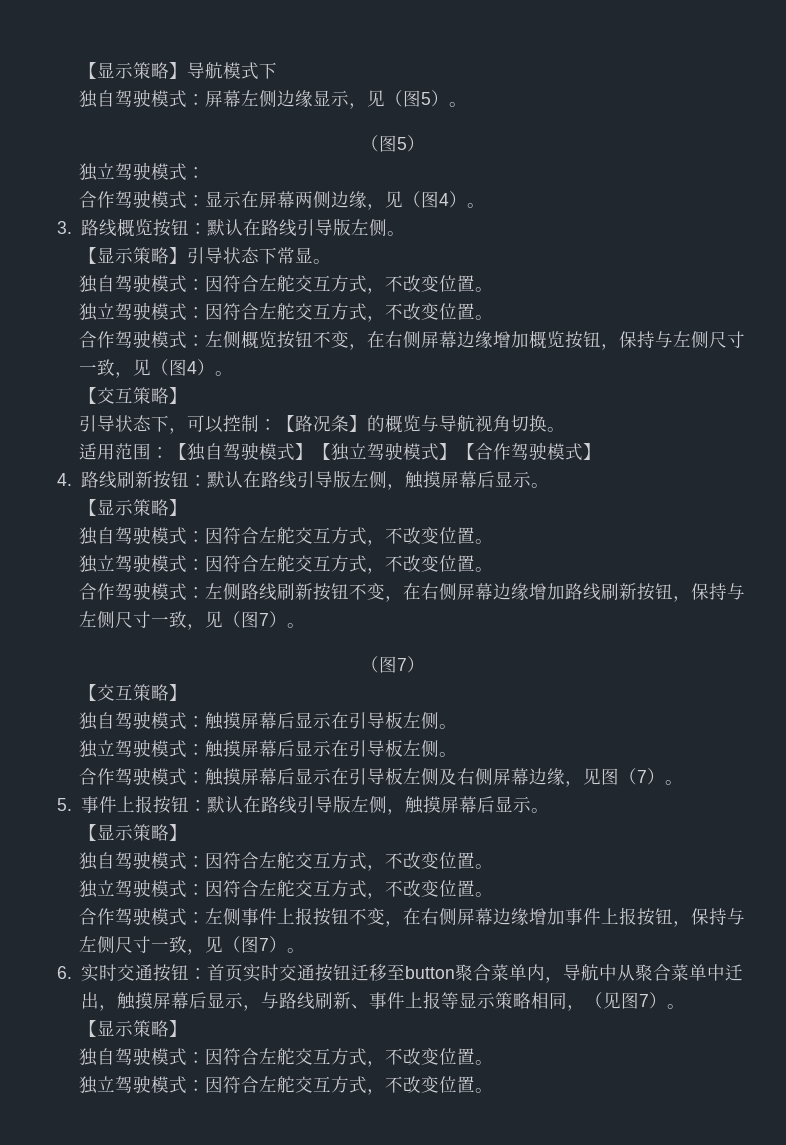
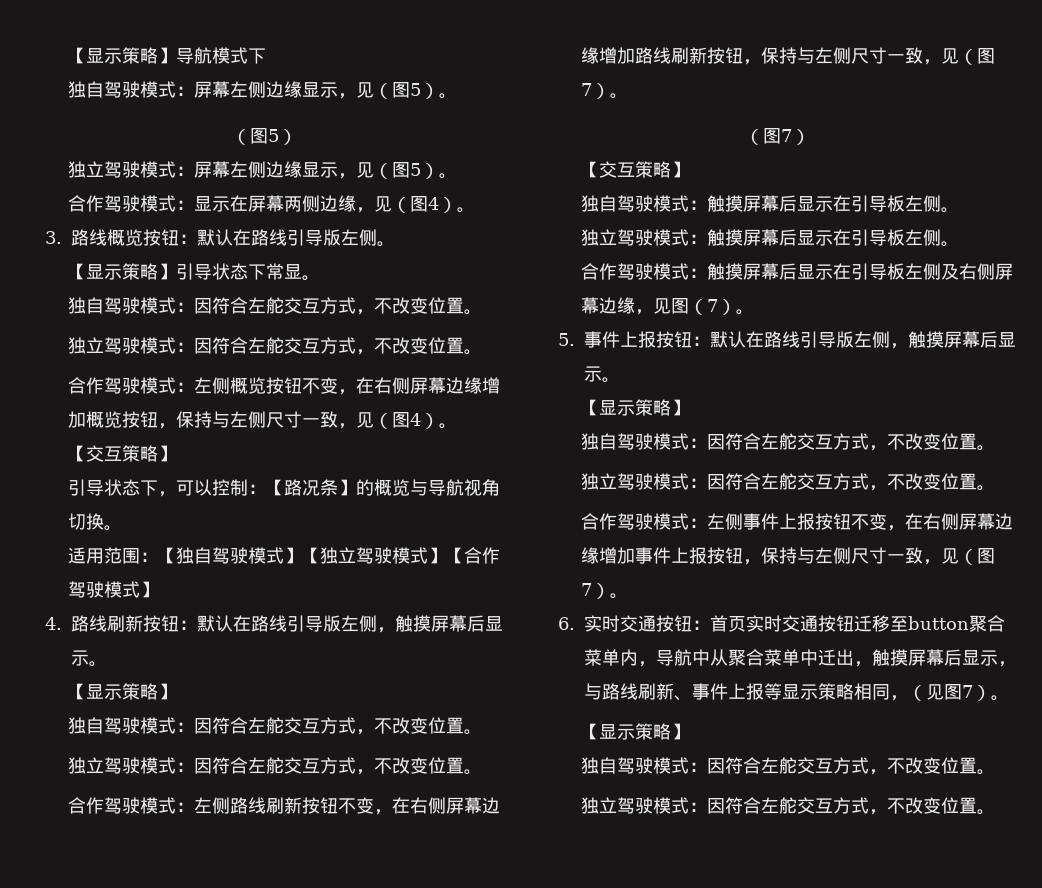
(206, 172) none -> [193,161,457,179] 屏幕左侧边缘显示，见（图5）。

